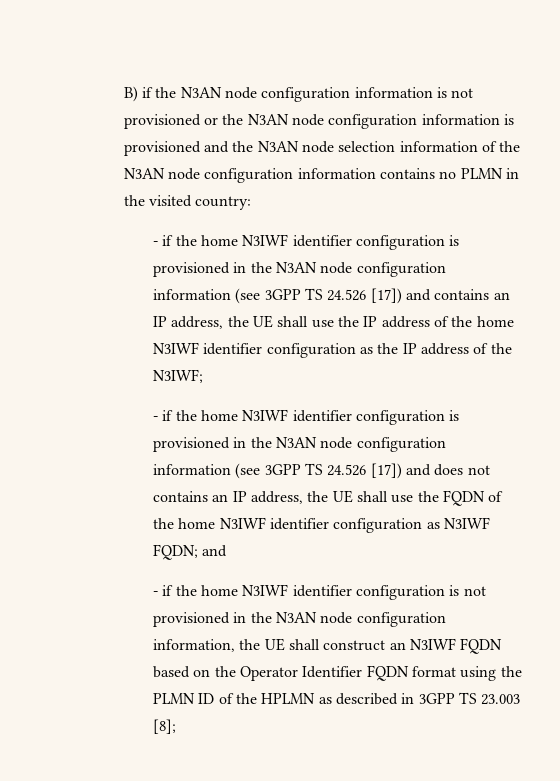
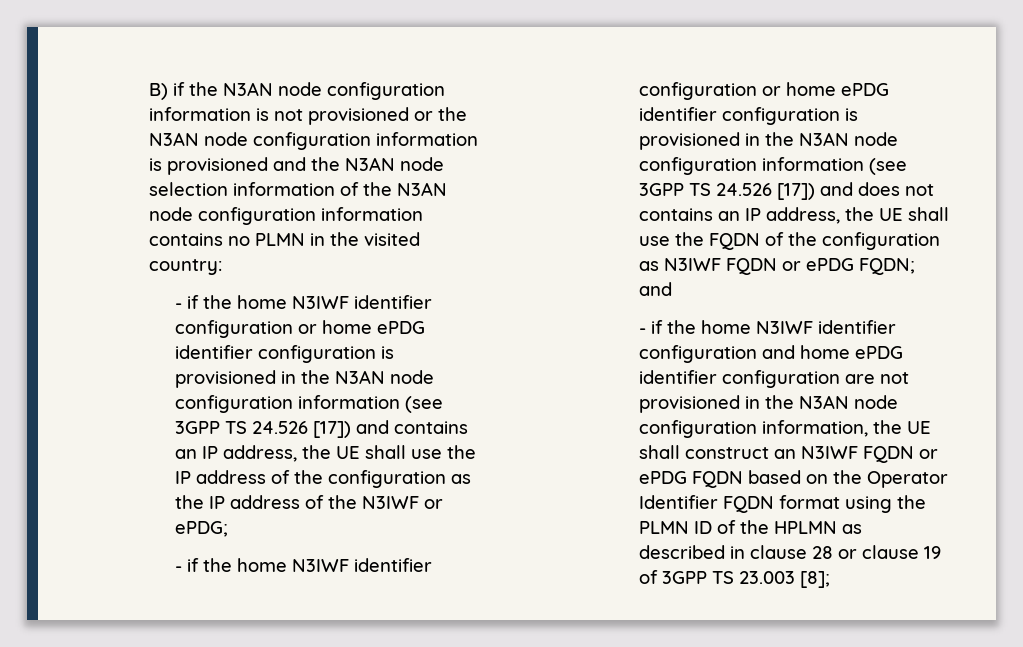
(446, 242) none -> [298,320,426,334] [175,345,377,363] or home ePDG identifier configuration
[476,316,514,327] [153,342,263,355] home N3IWF identifier -> (324, 477) none
[153,369,204,383] [153,409,446,425] N3IWF; // - if the home N3IWF identifier configuration -> [362,496,444,509] [175,521,229,537] [175,558,433,572] [639,82,890,100] [639,107,841,125] N3IWF or ePDG; // - if the home N3IWF identifier configuration or home ePDG identifier configuration
[178,517,491,533] home N3IWF identifier configuration as N3IWF -> [822,232,941,250] [639,258,855,275] configuration as N3IWF FQDN or ePDG
[449,585,460,596] is -> [762,345,904,359] [639,370,876,388] and home ePDG identifier configuration are
(503, 646) none -> [919,449,939,459] [639,471,744,488] or ePDG FQDN
(415, 698) none -> [750,545,942,559] [639,570,659,584] clause 28 or clause 19 of

